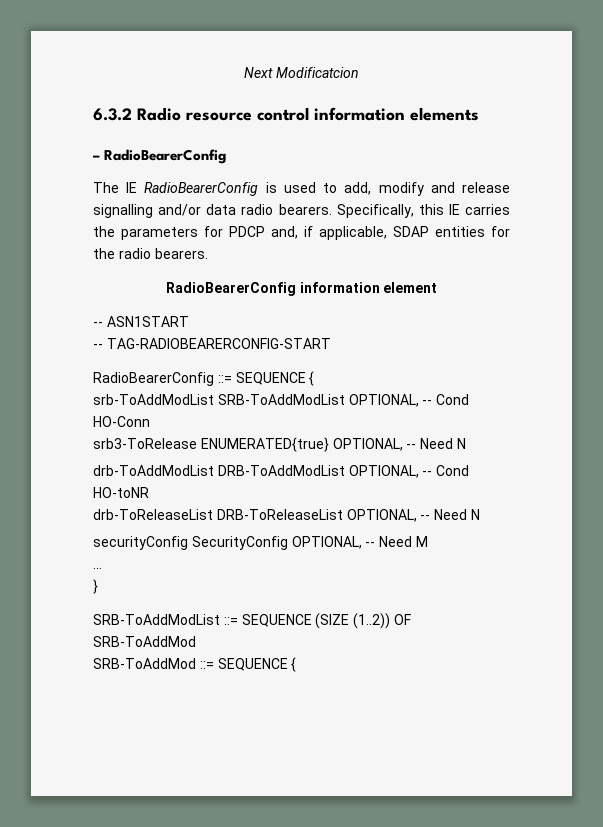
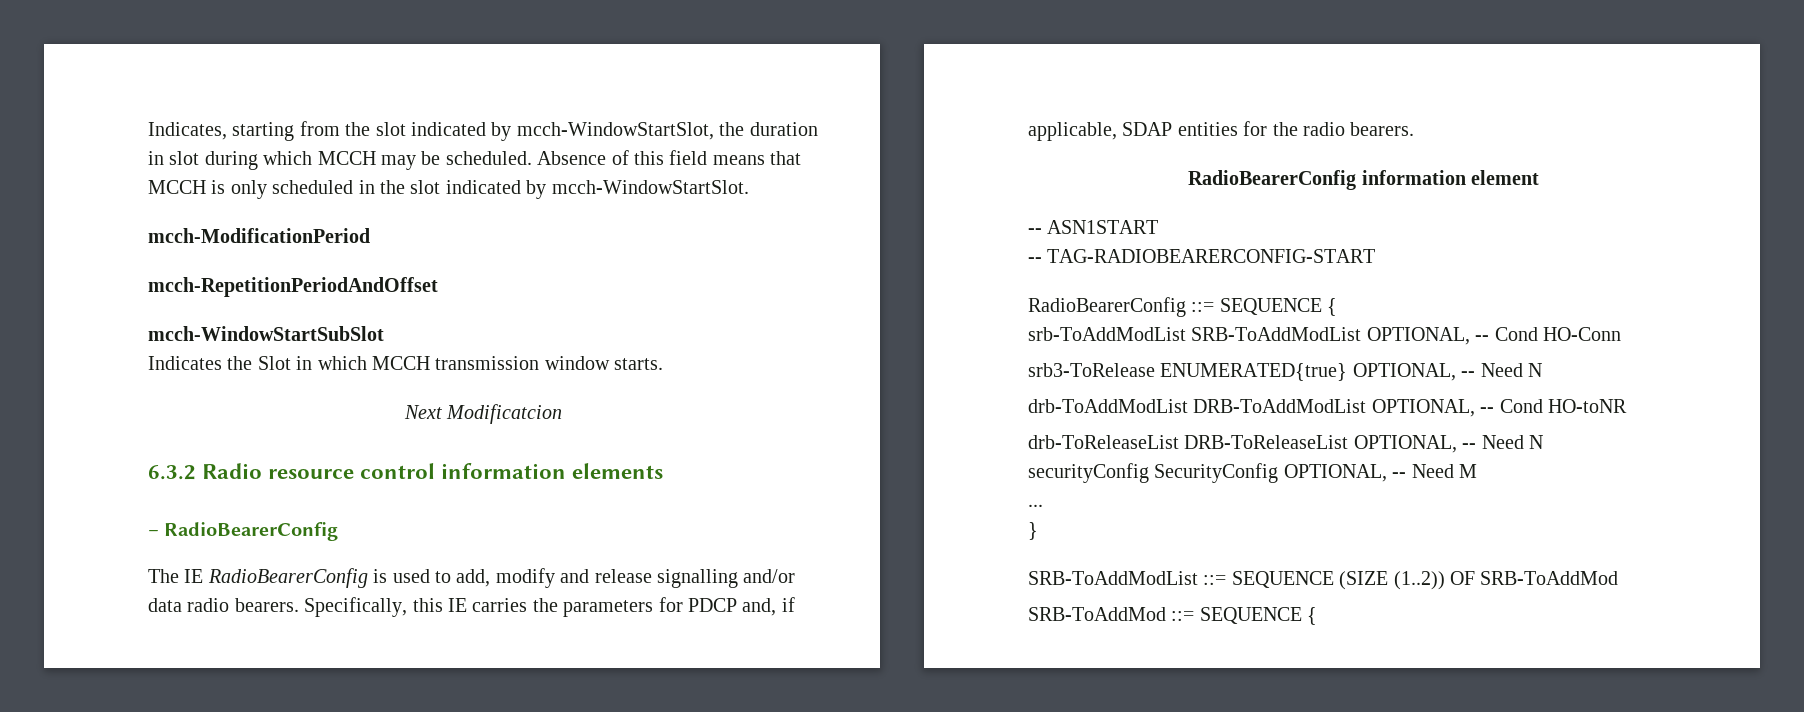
(244, 72) none -> [148,121,818,141] [148,150,802,170] [148,180,749,199] [148,228,370,243] [148,277,438,297] [148,326,384,341] [148,356,664,370] Indicates, starting from the slot indicated by mcch-WindowStartSlot, the duration in slot during which MCCH may be scheduled. Absence of this field means that MCCH is only scheduled in the slot indicated by mcch-WindowStartSlot. // mcch-ModificationPeriod // mcch-RepetitionPeriodAndOffset // mcch-WindowStartSubSlot // Indicates the Slot in which MCCH transmission window starts. //

